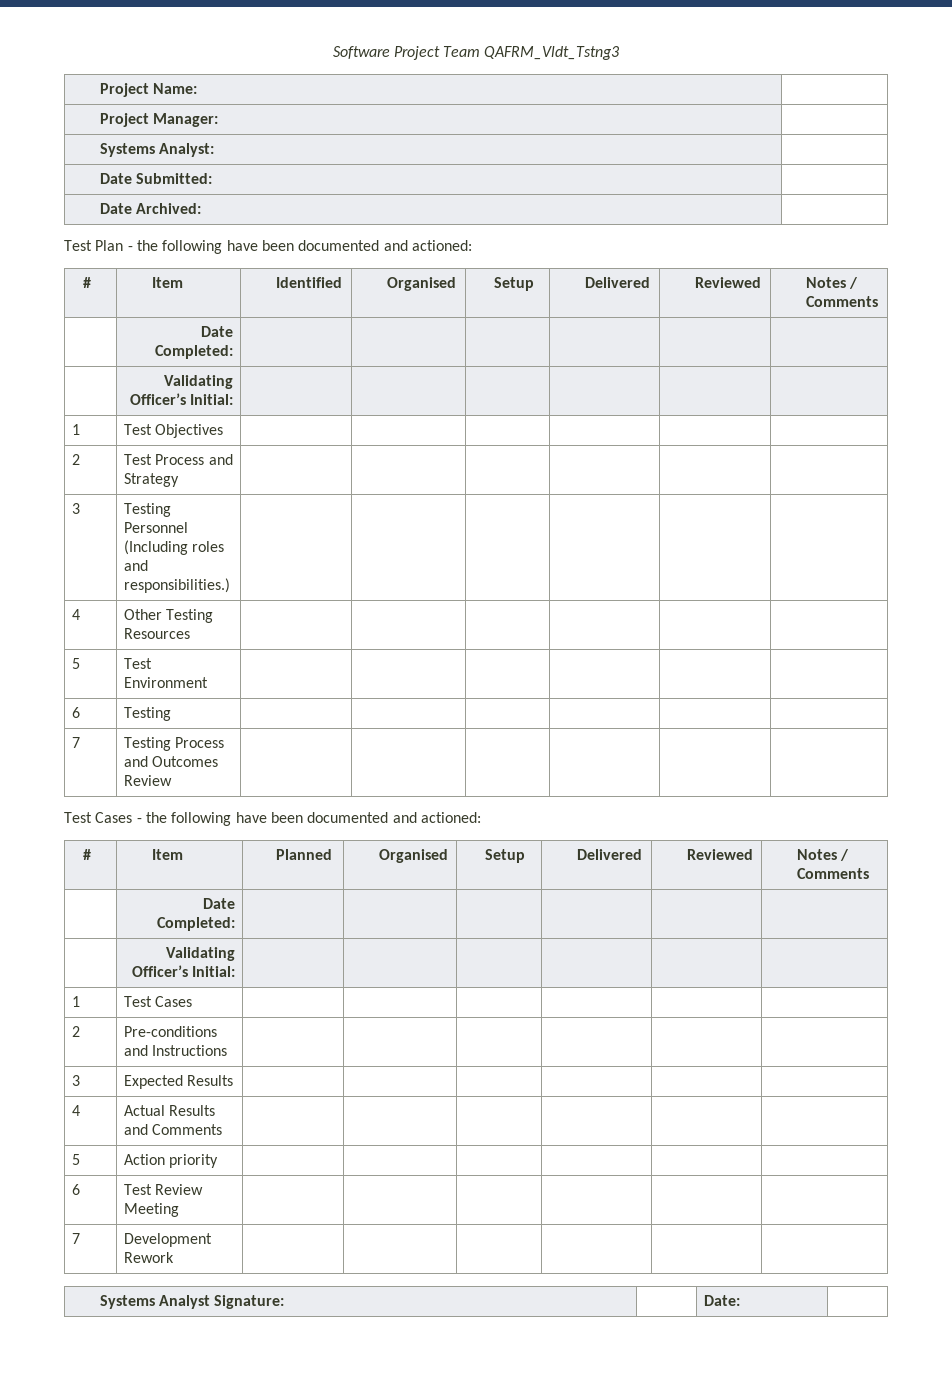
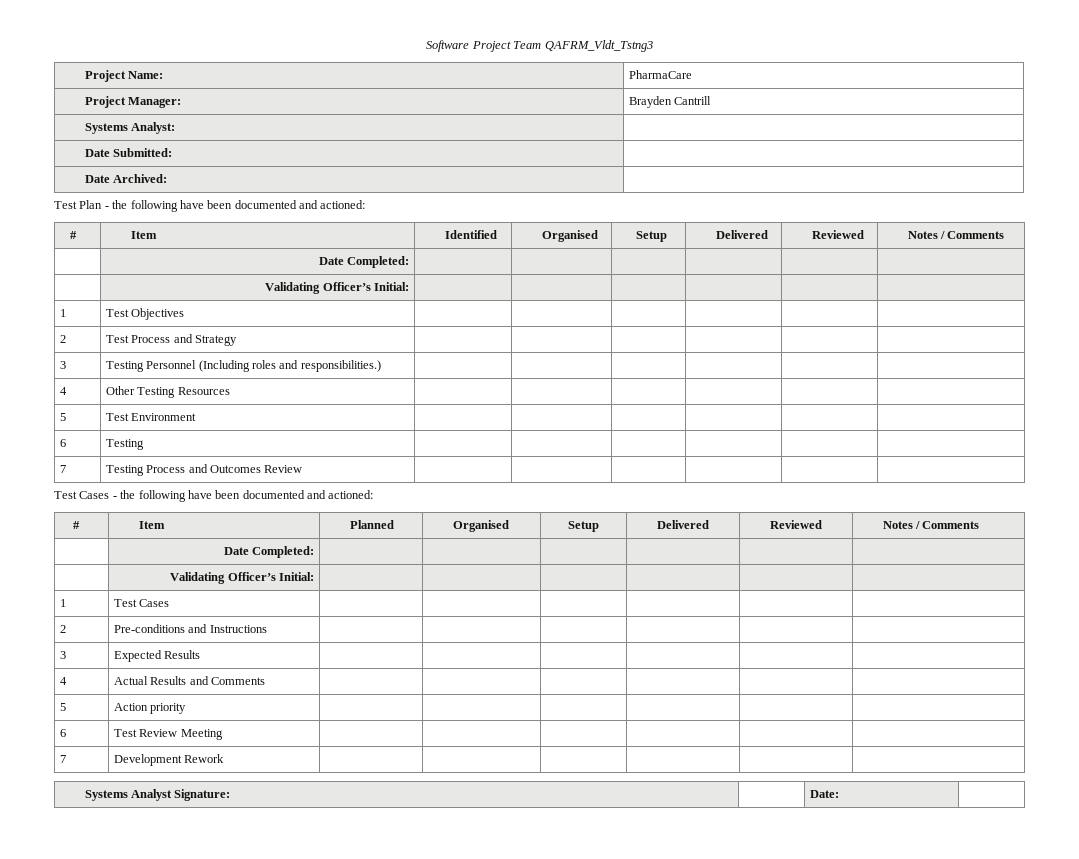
(197, 88) none -> [628,70,692,79] PharmaCare
(218, 120) none -> [628,96,712,108] Brayden Cantrill

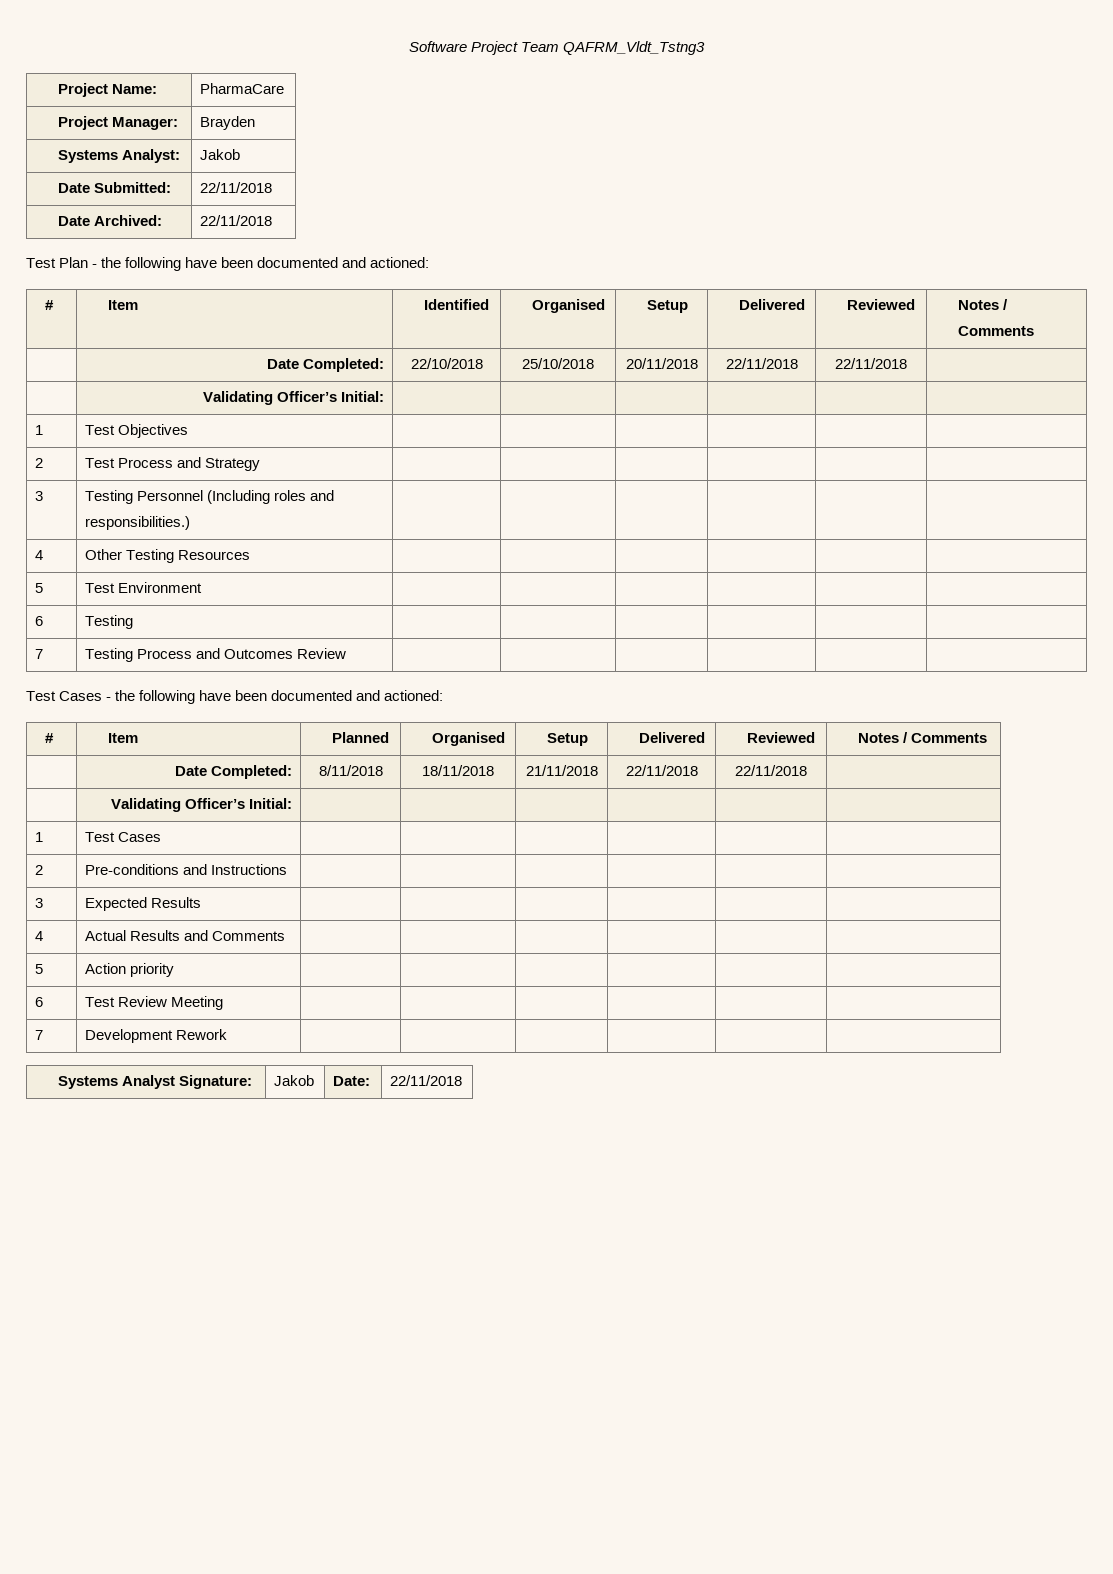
[674,96,712,105] Cantrill -> (256, 123) none
(176, 128) none -> [200,149,241,160] Jakob
(173, 152) none -> [200,182,273,193] 22/11/2018
(168, 178) none -> [200,215,273,226] 22/11/2018
(410, 262) | | | | -> [410,358,483,369] [522,358,594,369] [625,358,698,369] [725,358,798,369] [835,358,907,369] 22/10/2018 | 25/10/2018 | 20/11/2018 | 22/11/2018 | 22/11/2018
(315, 552) | | | | -> [318,765,383,776] [422,765,494,776] [525,765,598,776] [625,765,698,776] [735,765,807,776] 8/11/2018 | 18/11/2018 | 21/11/2018 | 22/11/2018 | 22/11/2018
(231, 795) none -> [274,1075,315,1086] Jakob
(839, 794) none -> [390,1075,463,1086] 22/11/2018

